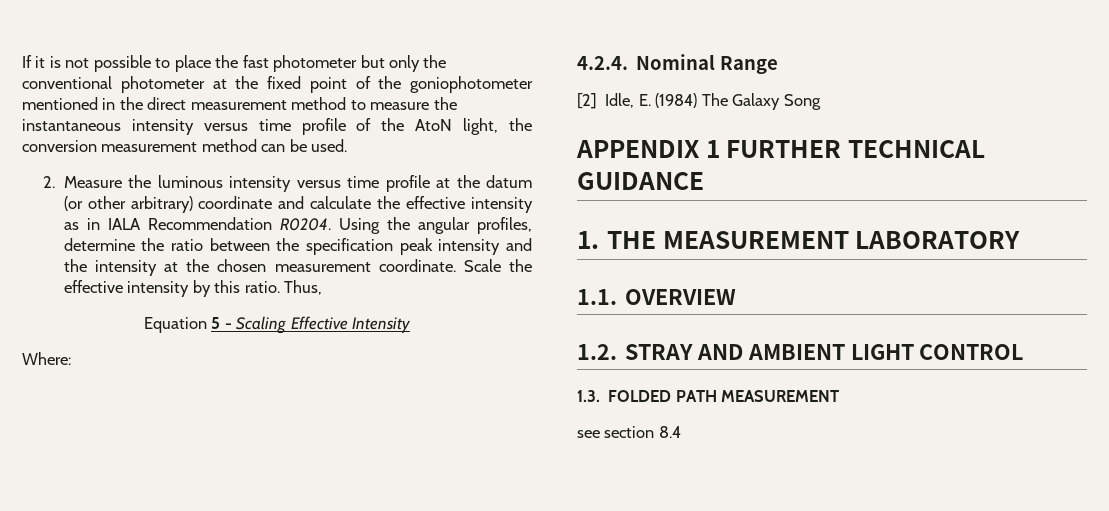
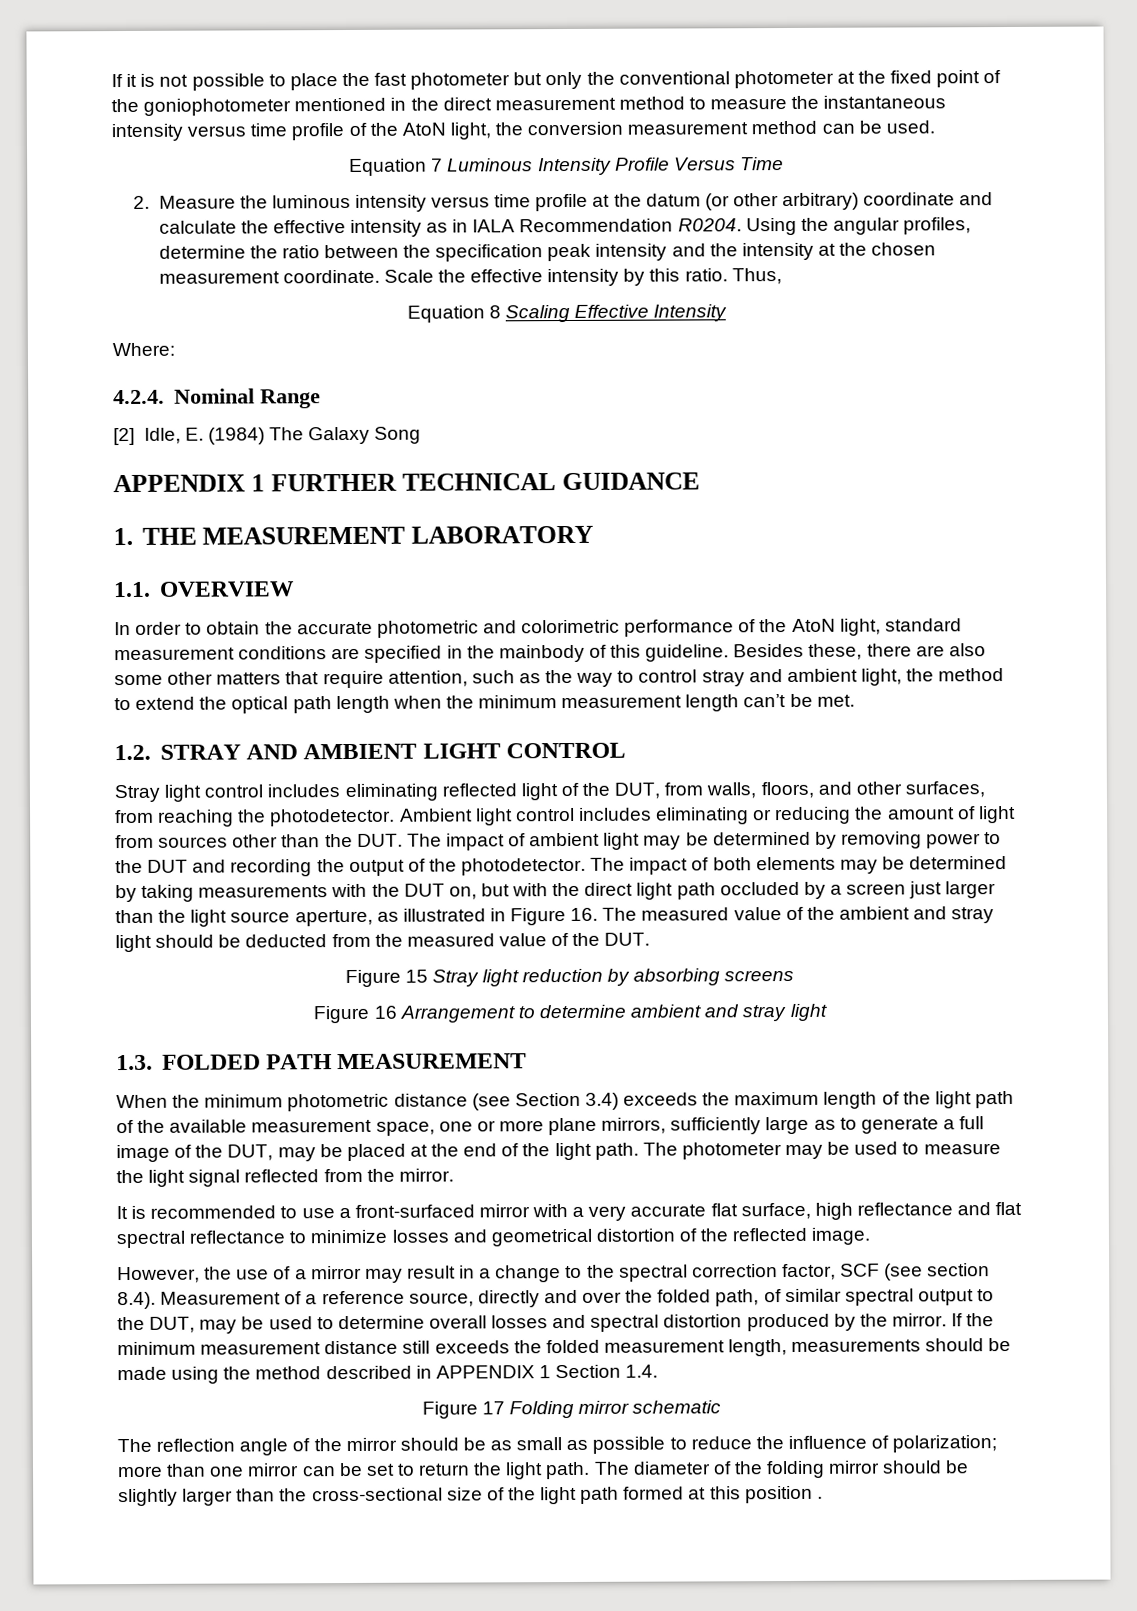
(348, 145) none -> [349,157,784,176] // Equation 7 Luminous Intensity Profile Versus Time
[211,317,232,329] 5 - -> [488,305,501,319] 8
(737, 297) none -> [114,618,962,638] [114,643,986,663] [114,668,1005,689] [114,693,855,714] // In order to obtain the accurate photometric and colorimetric performance of the AtoN light, standard measurement conditions are specified in the mainbody of this guideline. Besides these, there are also some other matters that require attention, such as the way to control stray and ambient light, the method to extend the optical path length when the minimum measurement length can’t be met.
[577,390,840,402] [577,426,681,438] 1.3. FOLDED PATH MEASUREMENT // see section 8.4 -> [114,781,985,803] [115,805,1016,827] [115,831,1002,851] [115,856,1008,877] [115,881,997,903] [115,906,995,927] [115,932,651,953] [344,968,795,988] [313,1003,827,1024] [116,1053,528,1071] [116,1090,1014,1112] [116,1116,985,1136] [116,1141,1001,1163] [116,1168,454,1187] [116,1201,1023,1221] [116,1227,871,1249] [117,1263,991,1284] [117,1288,995,1310] [117,1313,995,1334] [117,1337,1012,1357] [117,1364,659,1384] [421,1400,722,1419] [117,1435,998,1456] [117,1460,970,1480] [118,1485,823,1507] Stray light control includes eliminating reflected light of the DUT, from walls, floors, and other surfaces, from reaching the photodetector. Ambient light control includes eliminating or reducing the amount of light from sources other than the DUT. The impact of ambient light may be determined by removing power to the DUT and recording the output of the photodetector. The impact of both elements may be determined by taking measurements with the DUT on, but with the direct light path occluded by a screen just larger than the light source aperture, as illustrated in Figure 16. The measured value of the ambient and stray light should be deducted from the measured value of the DUT. // Figure 15 Stray light reduction by absorbing screens // Figure 16 Arrangement to determine ambient and stray light // 1.3. FOLDED PATH MEASUREMENT // When the minimum photometric distance (see Section 3.4) exceeds the maximum length of the light path of the available measurement space, one or more plane mirrors, sufficiently large as to generate a full image of the DUT, may be placed at the end of the light path. The photometer may be used to measure the light signal reflected from the mirror. // It is recommended to use a front-surfaced mirror with a very accurate flat surface, high reflectance and flat spectral reflectance to minimize losses and geometrical distortion of the reflected image. // However, the use of a mirror may result in a change to the spectral correction factor, SCF (see section 8.4). Measurement of a reference source, directly and over the folded path, of similar spectral output to the DUT, may be used to determine overall losses and spectral distortion produced by the mirror. If the minimum measurement distance still exceeds the folded measurement length, measurements should be made using the method described in APPENDIX 1 Section 1.4. // Figure 17 Folding mirror schematic // The reflection angle of the mirror should be as small as possible to reduce the influence of polarization; more than one mirror can be set to return the light path. The diameter of the folding mirror should be slightly larger than the cross-sectional size of the light path formed at this position .

